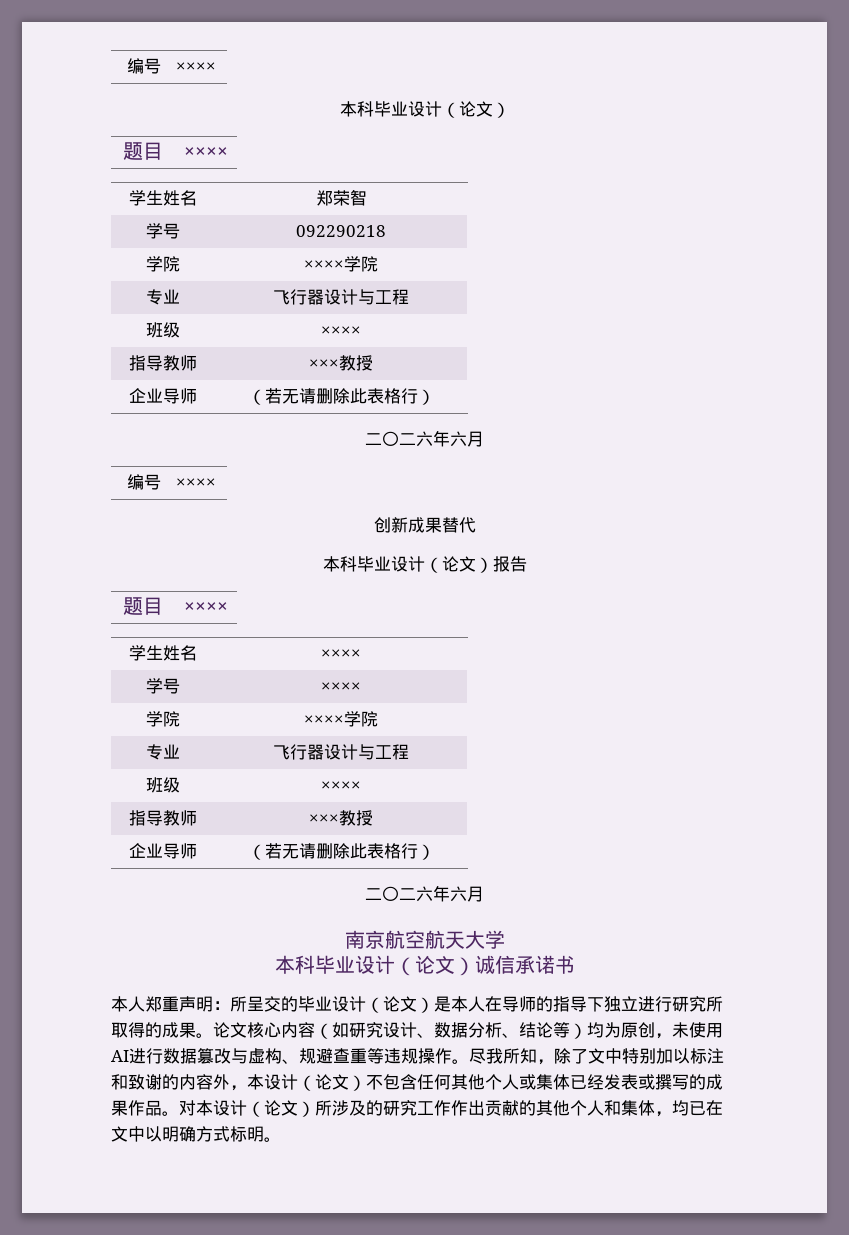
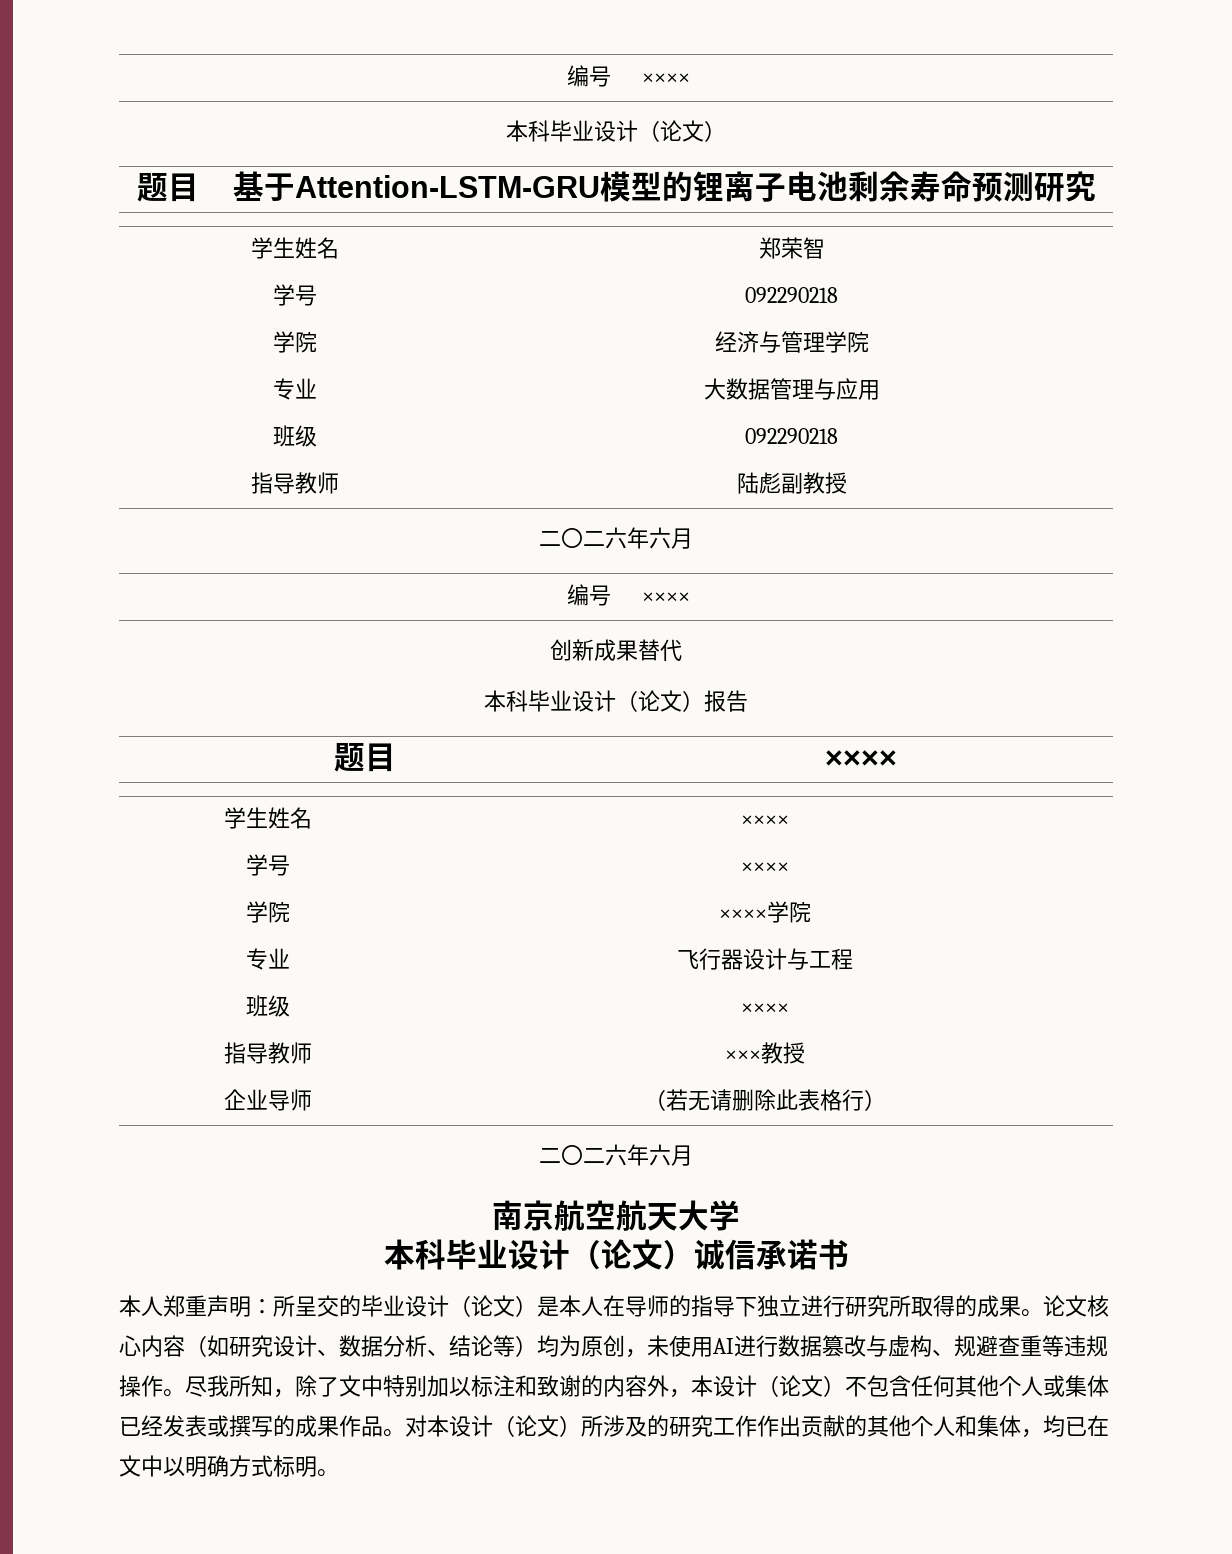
[183,147,228,158] ×××× -> [233,171,1096,202] 基于Attention-LSTM-GRU模型的锂离子电池剩余寿命预测研究
[304,256,378,272] [146,289,180,305] [273,289,409,305] [146,322,180,338] [321,326,361,336] [129,355,197,371] [309,355,373,371] [129,388,197,404] [247,388,435,405] ××××学院 // 专业 | 飞行器设计与工程 // 班级 | ×××× // 指导教师 | ×××教授 // 企业导师 | （若无请删除此表格行） -> [714,331,869,353] [273,378,317,400] [703,378,880,400] [273,425,317,447] [745,428,838,444] [251,472,339,494] [736,472,847,494] 经济与管理学院 // 专业 | 大数据管理与应用 // 班级 | 092290218 // 指导教师 | 陆彪副教授

